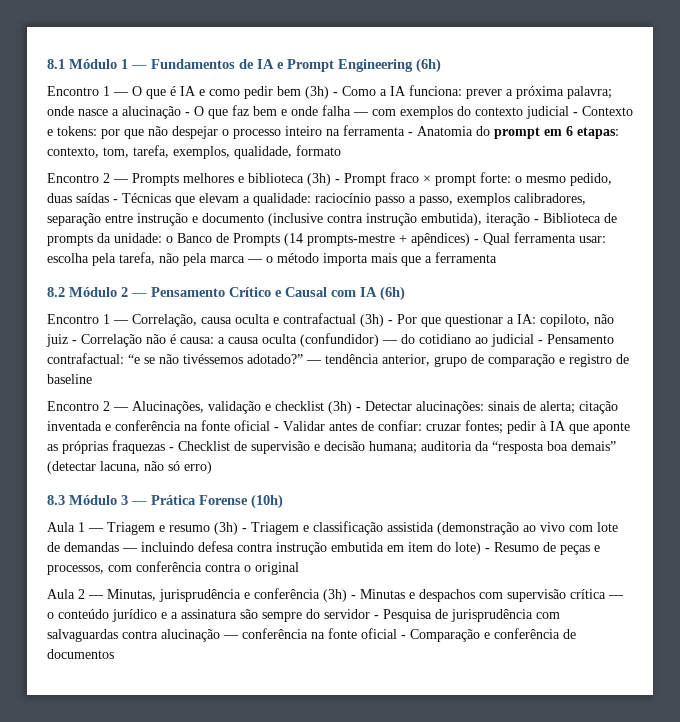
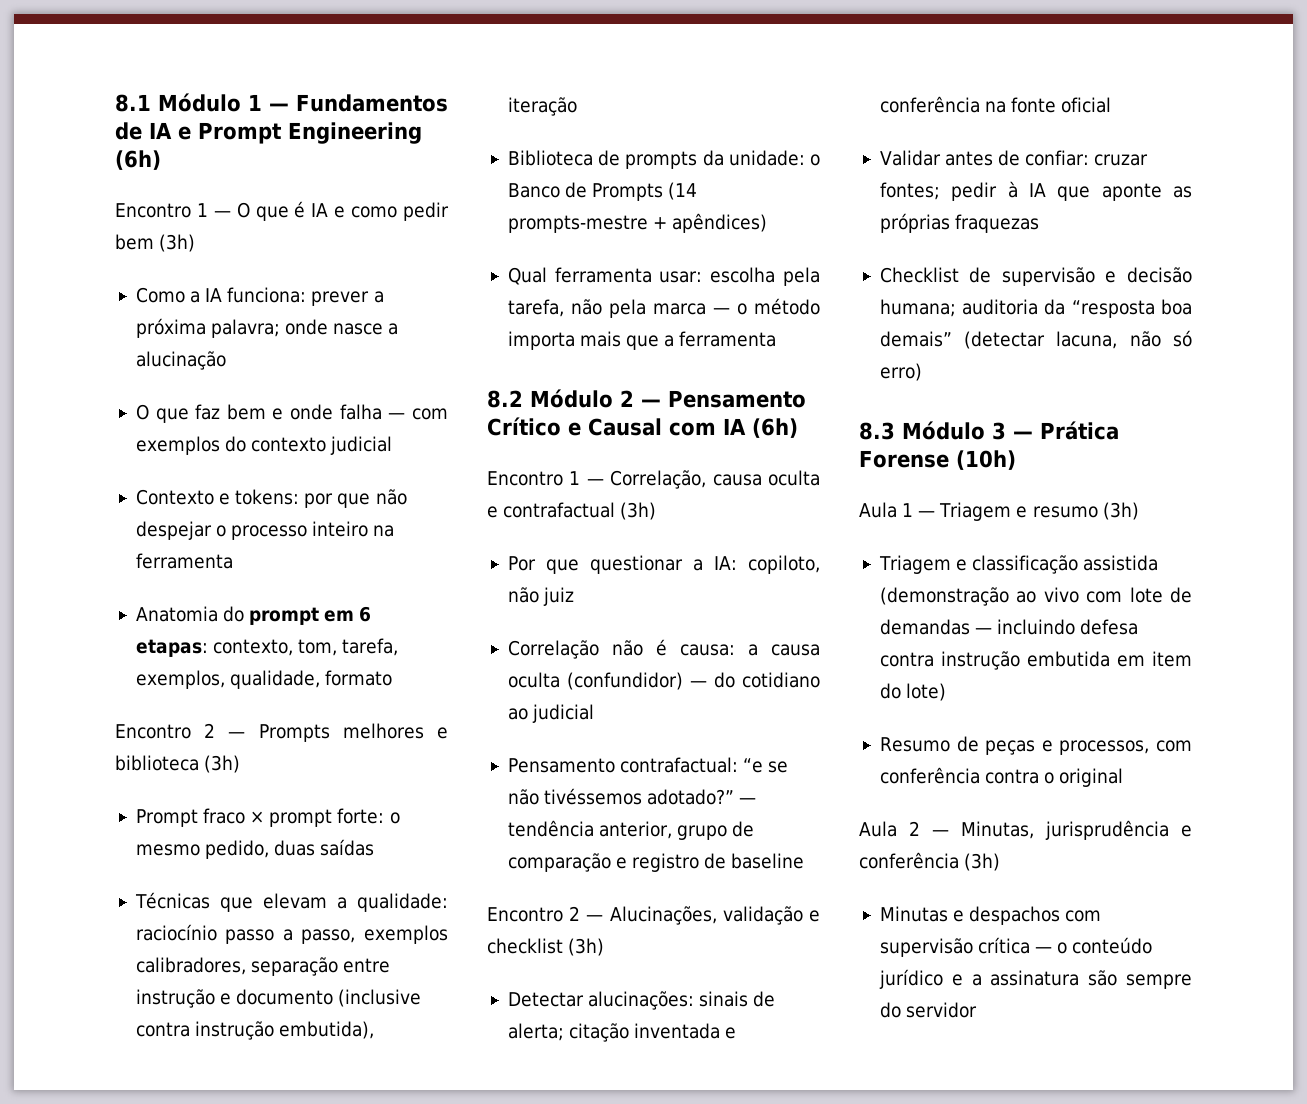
[333,92,338,96] - -> (196, 243) //
[185,112,190,116] - -> (226, 360) //
[573,112,578,116] - -> (393, 445) //
[408,132,413,136] - -> (233, 561) //
[335,179,340,183] - -> (241, 764) //
[113,199,118,203] - -> (375, 847) //
[534,219,539,223] - -> (577, 106) //
[474,239,479,243] - -> (768, 223) //
[388,320,393,324] - -> (657, 511) //
[72,340,77,344] - -> (575, 596) //
[538,340,543,344] - -> (595, 713) //
[356,407,361,411] - -> (605, 947) //
[274,427,279,431] - -> (1112, 105) //
[169,447,174,451] - -> (1040, 223) //
[242,528,247,532] - -> (1139, 511) //
[485,548,490,552] - -> (947, 692) //
[351,595,356,599] - -> (1001, 862) //
[374,609,560,622] [47,628,576,642] [47,649,114,659] - Pesquisa de jurisprudência com salvaguardas contra alucinação — conferência na fonte oficial - Comparação e conferência de documentos -> (978, 1010) none

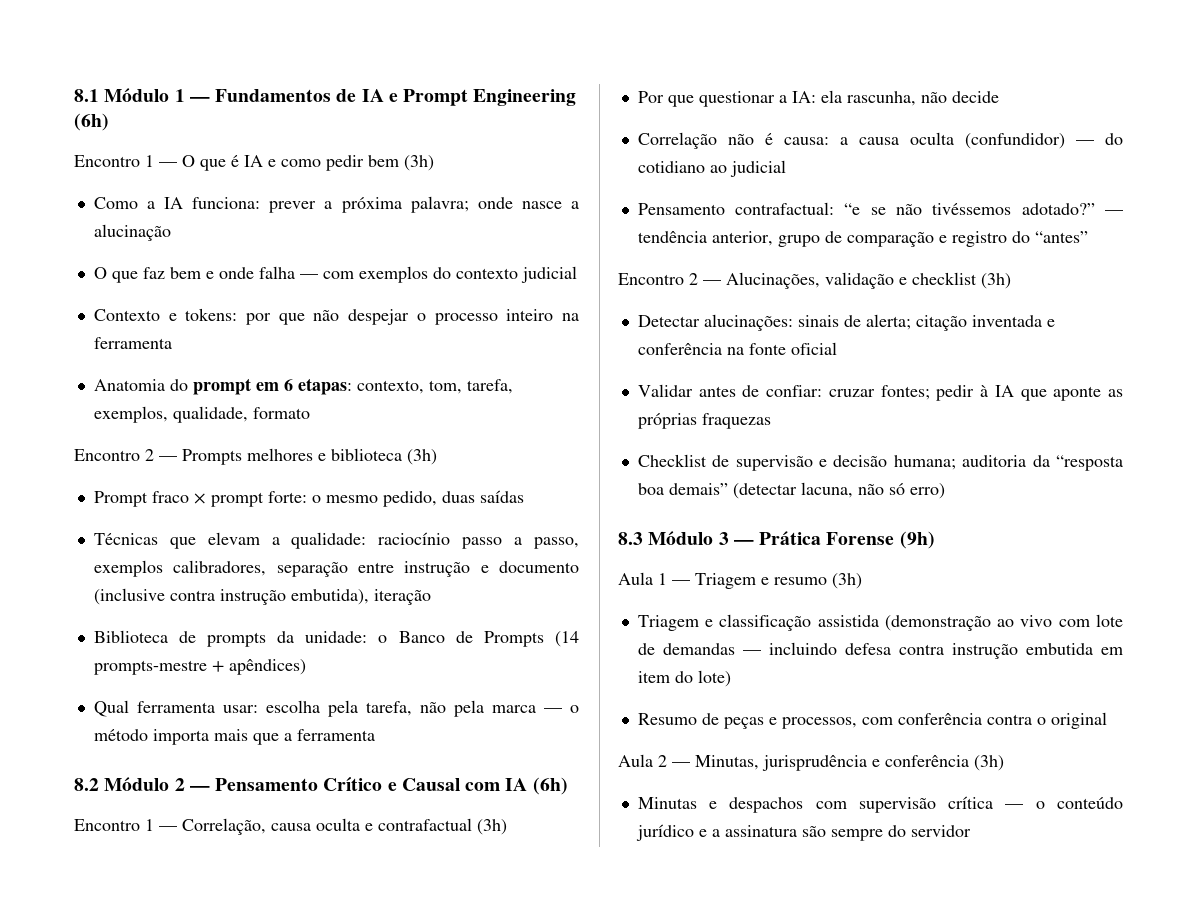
[748,555,820,574] [507,587,575,606] copiloto, não juiz -> [820,90,999,106] ela rascunha, não decide
[704,853,805,869] de baseline -> [1011,231,1088,243] do “antes”
[955,450,1016,470] (10h) -> [899,531,935,549] (9h)

